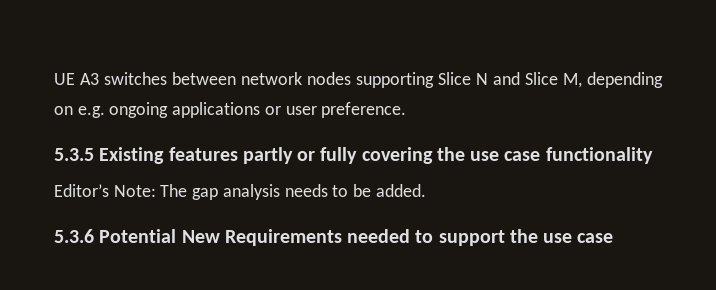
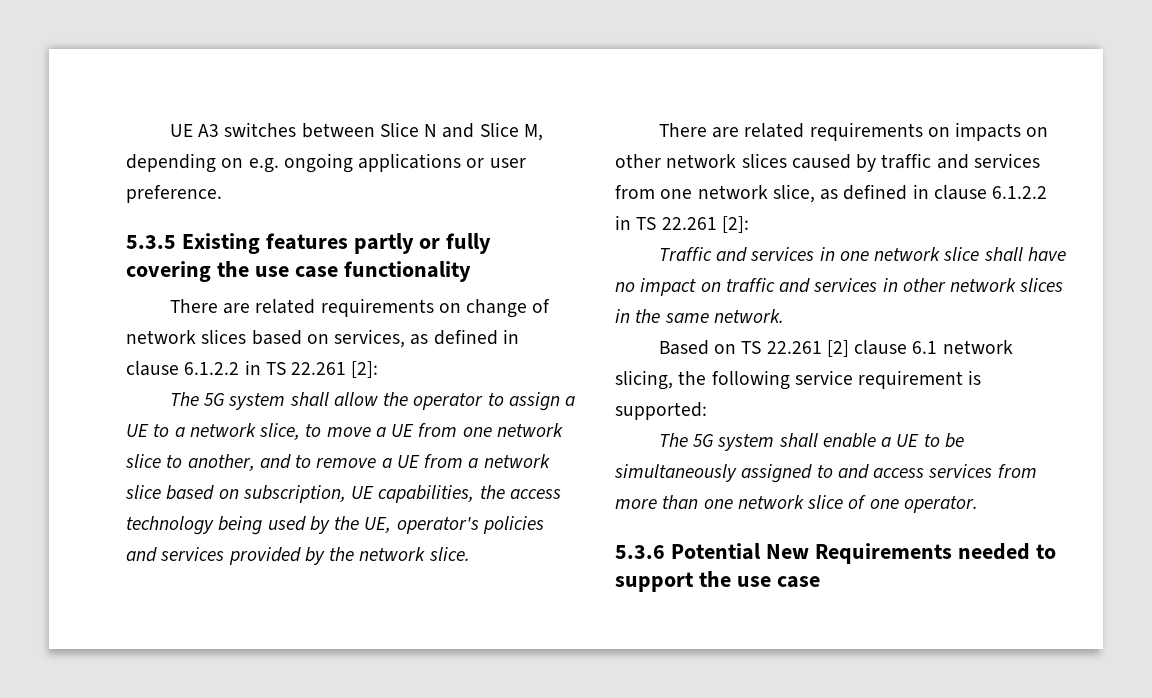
[241,72,434,88] network nodes supporting -> (375, 130) none
[54,184,426,200] Editor’s Note: The gap analysis needs to be added. -> [169,298,551,318] [126,329,519,348] [126,360,379,378] [169,392,576,411] [126,423,563,440] [125,454,550,471] [125,485,561,503] [126,516,544,535] [126,547,470,565] [658,122,1049,141] [615,153,1040,172] [615,184,1048,203] [615,215,749,233] [658,247,1066,262] [615,278,1064,296] [615,309,784,323] [658,340,1013,357] [615,370,982,390] [615,402,707,420] [658,433,964,451] [614,464,1037,483] [615,495,978,513] There are related requirements on change of network slices based on services, as defined in clause 6.1.2.2 in TS 22.261 [2]: // The 5G system shall allow the operator to assign a UE to a network slice, to move a UE from one network slice to another, and to remove a UE from a network slice based on subscription, UE capabilities, the access technology being used by the UE, operator's policies and services provided by the network slice. // There are related requirements on impacts on other network slices caused by traffic and services from one network slice, as defined in clause 6.1.2.2 in TS 22.261 [2]: // Traffic and services in one network slice shall have no impact on traffic and services in other network slices in the same network. // Based on TS 22.261 [2] clause 6.1 network slicing, the following service requirement is supported: // The 5G system shall enable a UE to be simultaneously assigned to and access services from more than one network slice of one operator.

